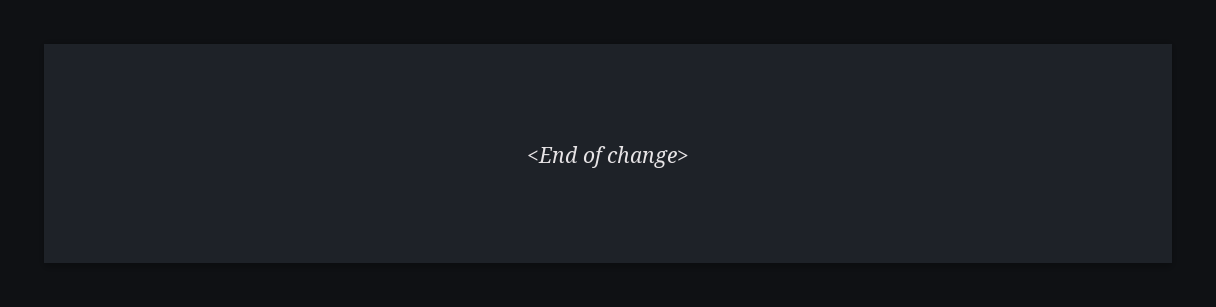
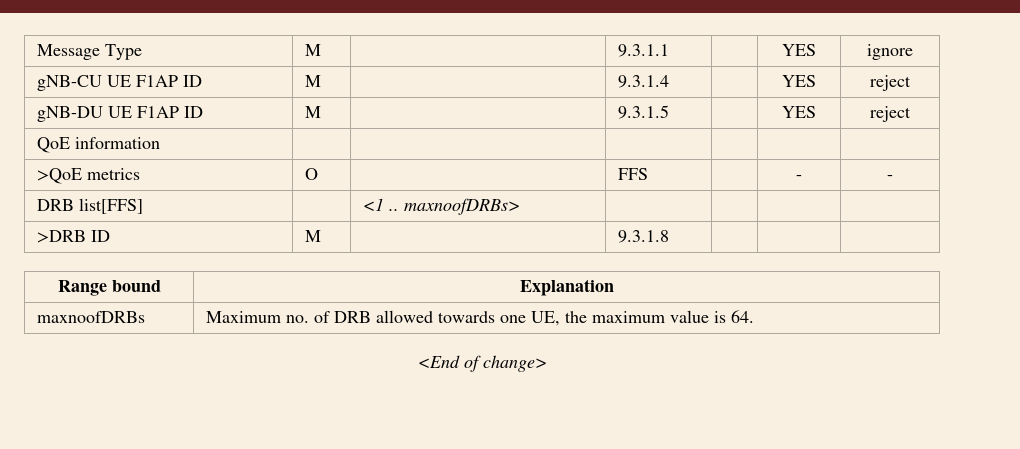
(526, 154) none -> [36,44,142,60] [304,44,321,56] [617,44,669,57] [782,44,816,56] [867,44,913,60] [36,75,202,91] [304,75,321,87] [617,75,669,88] [782,75,816,87] [870,75,911,91] [36,106,203,122] [304,106,321,118] [617,105,669,119] [782,106,816,118] [870,106,911,122] [36,137,160,153] [36,168,140,184] [304,168,318,180] [617,168,648,180] [796,175,802,180] [887,175,893,180] [36,198,143,214] [362,198,520,215] [36,230,110,243] [304,230,321,242] [617,230,669,243] [57,280,161,296] [519,279,614,296] [36,311,145,323] [205,310,754,326] Message Type | M | | 9.3.1.1 | | YES | ignore // gNB-CU UE F1AP ID | M | | 9.3.1.4 | | YES | reject // gNB-DU UE F1AP ID | M | | 9.3.1.5 | | YES | reject // QoE information | | | | | | // >QoE metrics | O | | FFS | | - | - // DRB list[FFS] | | <1 .. maxnoofDRBs> | | | | // >DRB ID | M | | 9.3.1.8 | | | // Range bound | Explanation // maxnoofDRBs | Maximum no. of DRB allowed towards one UE, the maximum value is 64. //

